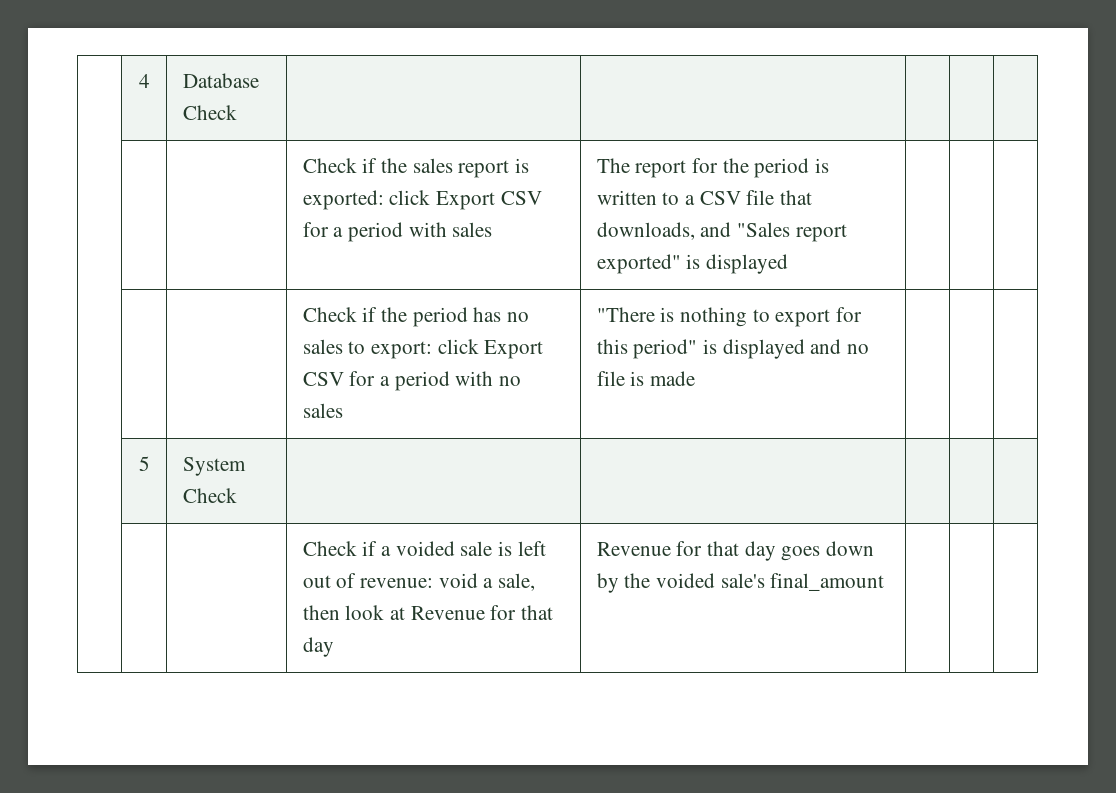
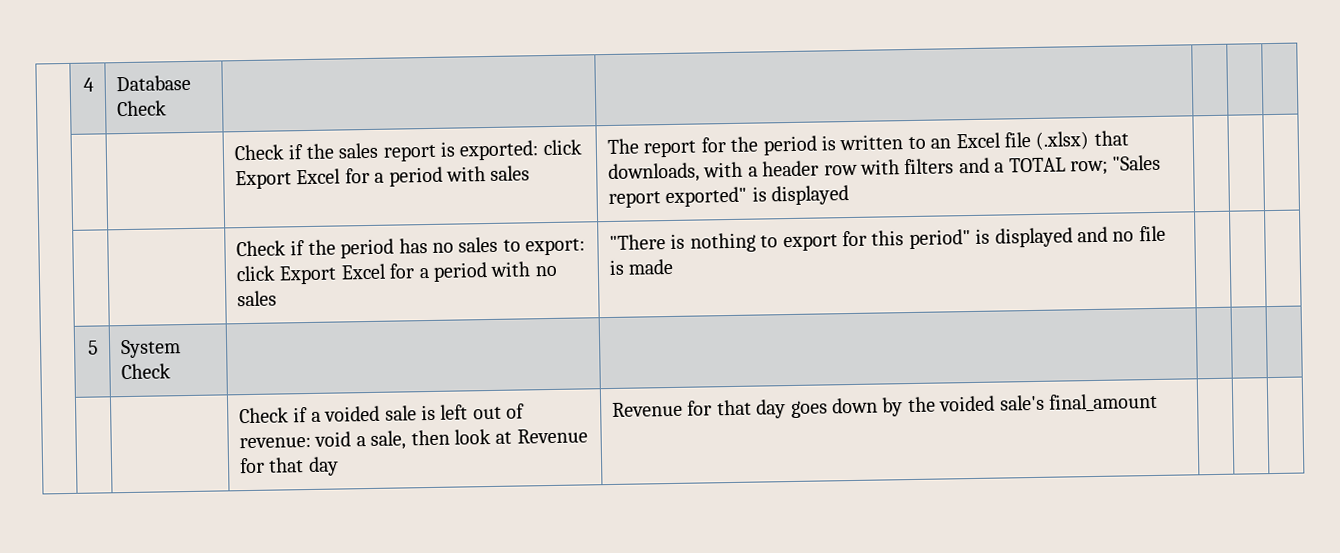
[500,191,542,205] CSV -> [296,168,342,185] Excel
[685,190,813,205] [596,222,732,240] a CSV file that downloads, and -> [930,130,1129,150] [607,157,1108,184] an Excel file (.xlsx) that downloads, with a header row with filters and a TOTAL row;
[302,372,344,386] CSV -> [340,263,386,280] Excel

